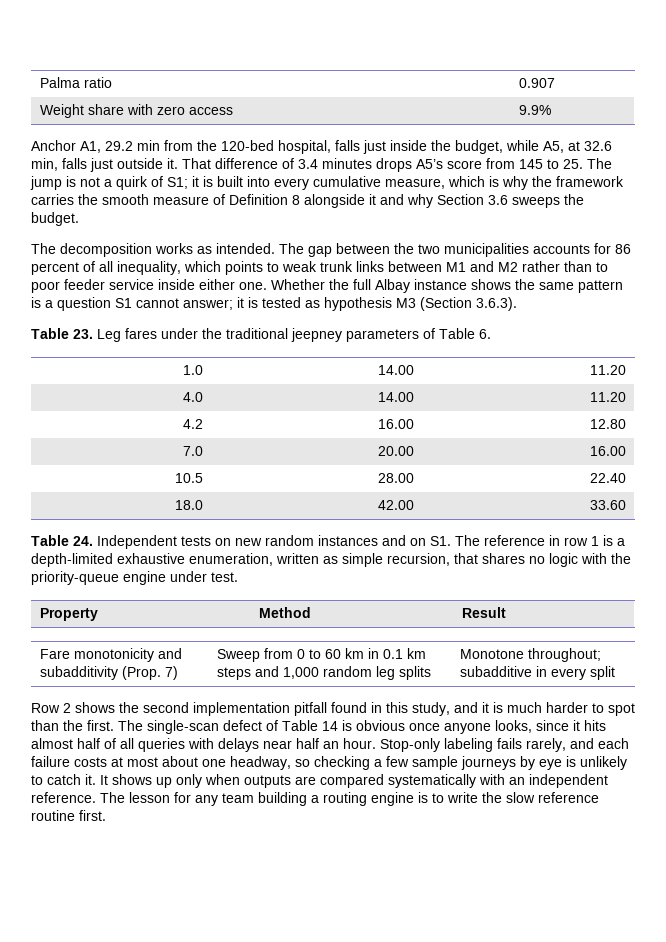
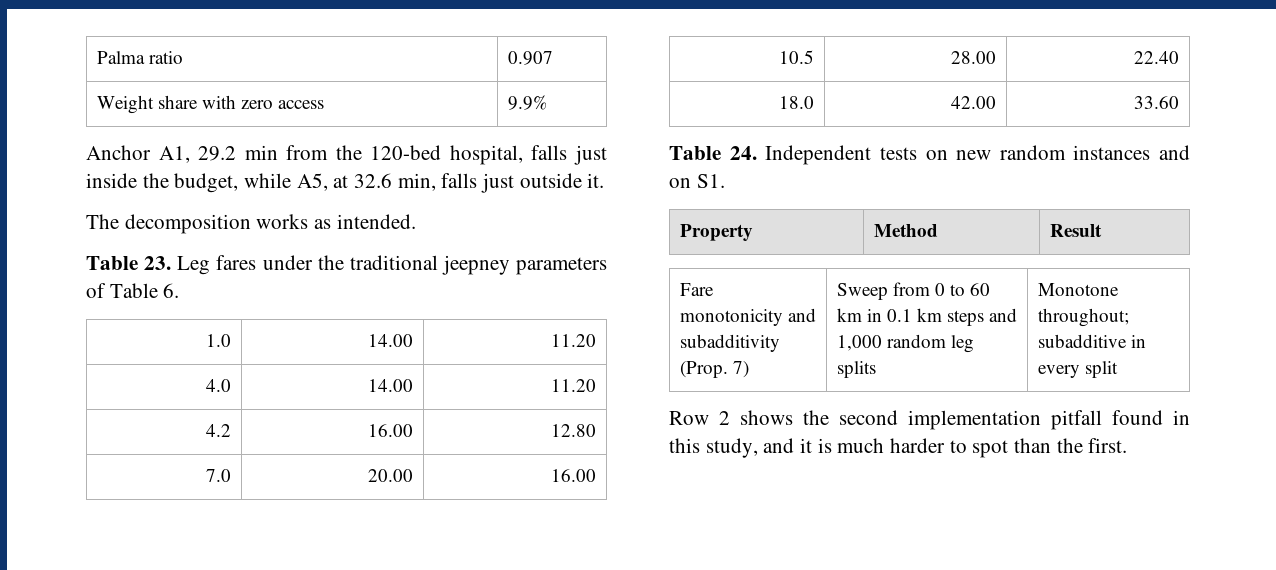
[182,158,612,172] [30,176,624,190] [31,194,584,208] [31,212,79,226] That difference of 3.4 minutes drops A5’s score from 145 to 25. The jump is not a quirk of S1; it is built into every cumulative measure, which is why the framework carries the smooth measure of Definition 8 alongside it and why Section 3.6 sweeps the budget. -> (605, 180) none
[279,243,631,257] [31,261,608,275] [31,279,623,293] [31,297,517,311] The gap between the two municipalities accounts for 86 percent of all inequality, which points to weak trunk links between M1 and M2 rather than to poor feeder service inside either one. Whether the full Albay instance shows the same pattern is a question S1 cannot answer; it is tested as hypothesis M3 (Section 3.6.3). -> (416, 221) none
[455,535,625,546] [31,553,631,567] [31,571,238,585] The reference in row 1 is a depth-limited exhaustive enumeration, written as simple recursion, that shares no logic with the priority-queue engine under test. -> (725, 181) none
[118,720,606,734] [31,738,629,752] [31,756,627,770] [31,774,608,788] [31,792,599,806] [31,810,106,821] The single-scan defect of Table 14 is obvious once anyone looks, since it hits almost half of all queries with delays near half an hour. Stop-only labeling fails rarely, and each failure costs at most about one headway, so checking a few sample journeys by eye is unlikely to catch it. It shows up only when outputs are compared systematically with an independent reference. The lesson for any team building a routing engine is to write the slow reference routine first. -> (1128, 445) none

